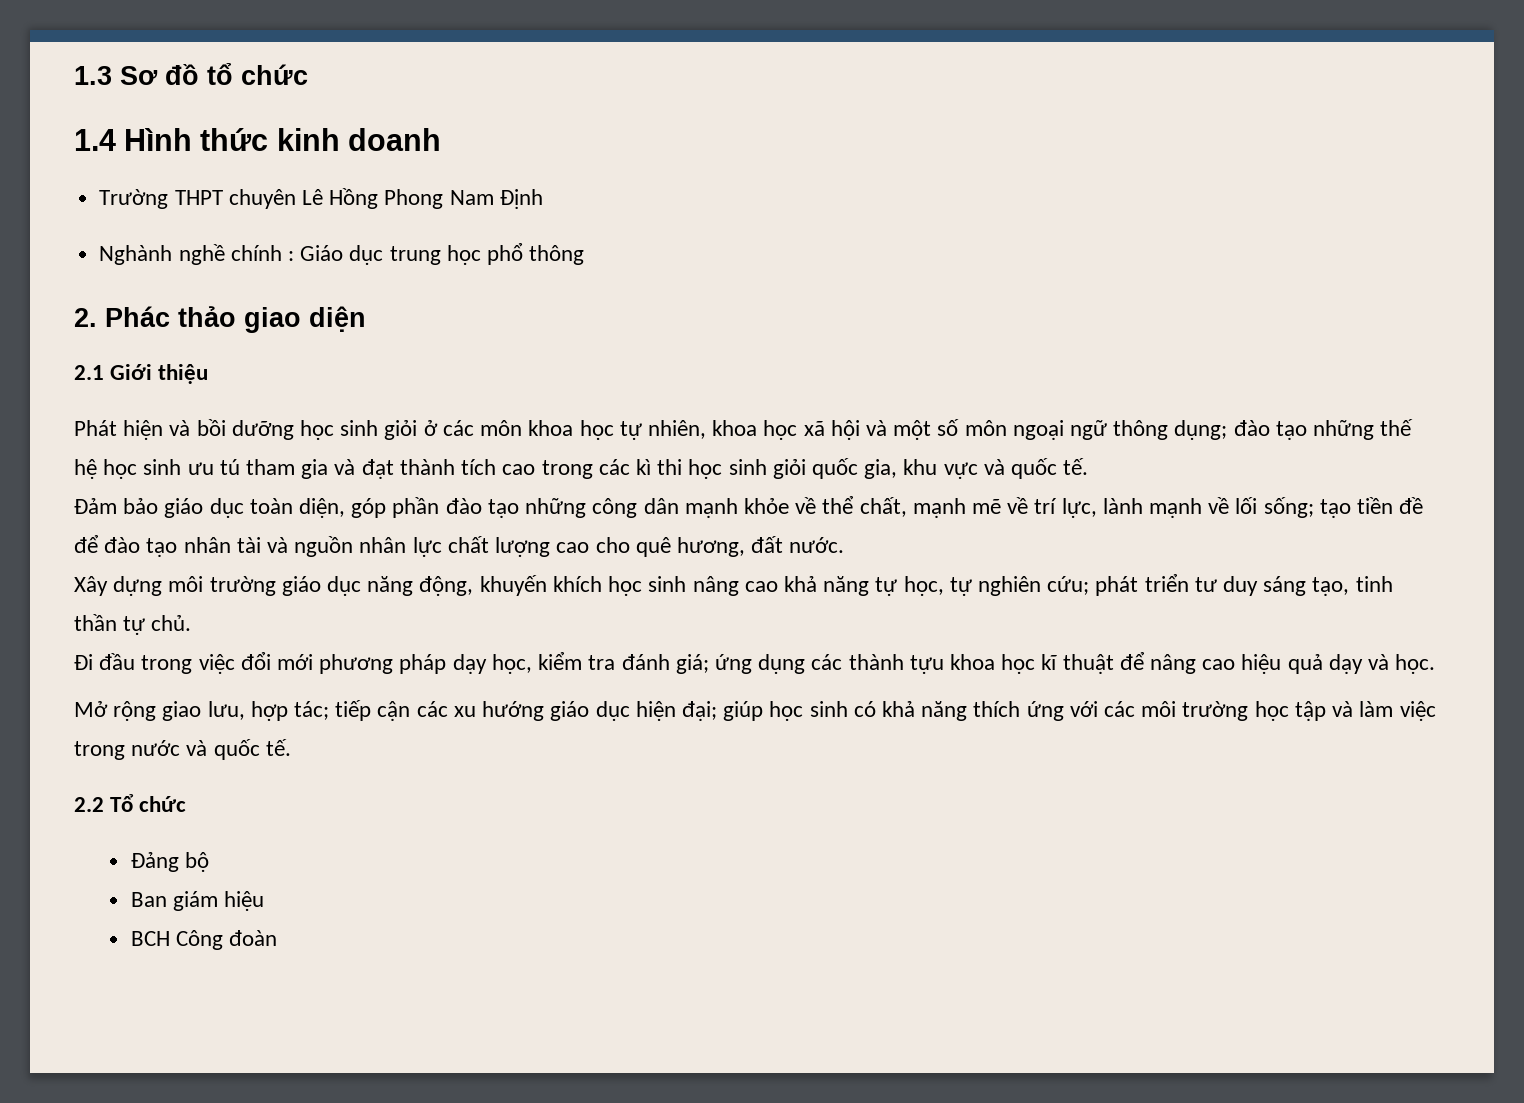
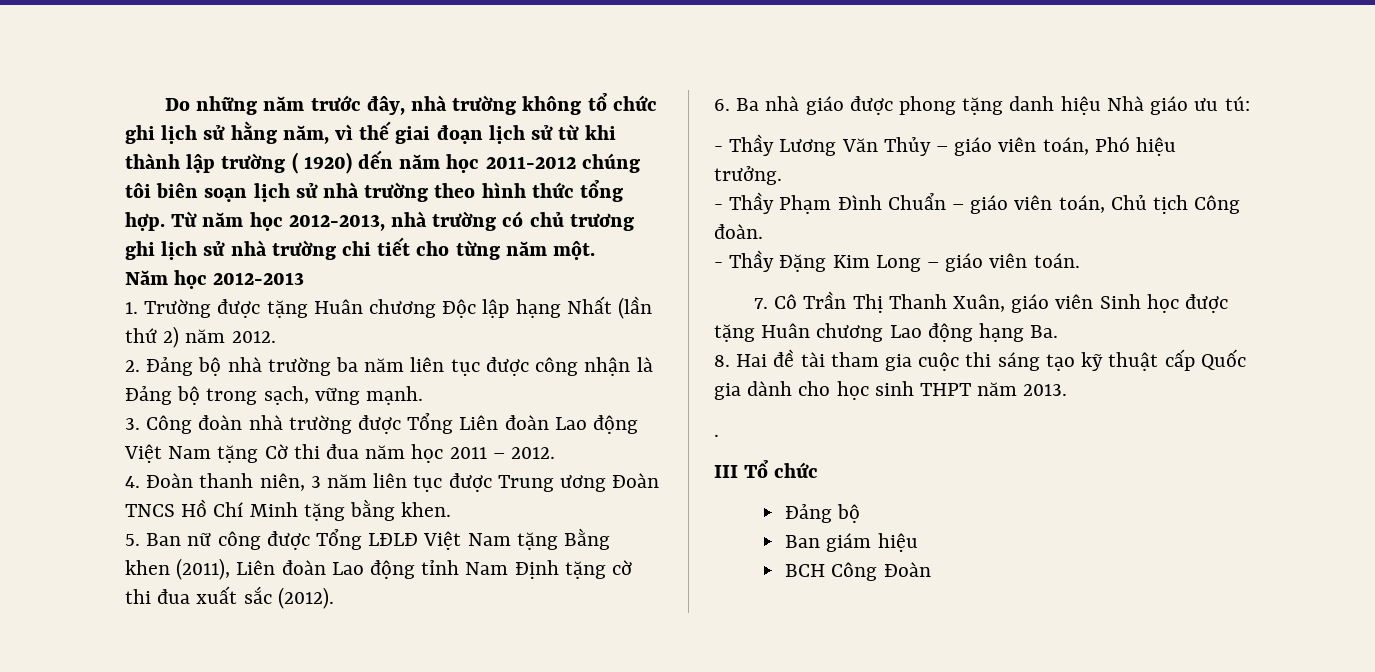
[74,63,308,85] [74,128,441,151] [99,188,543,209] [99,243,585,265] [74,306,366,333] [74,364,209,384] [74,419,1414,440] [74,458,1089,479] [74,496,1424,518] [74,535,845,557] [74,574,1393,596] [74,614,192,635] [74,652,1436,674] [74,700,1436,721] [74,739,291,760] [74,797,104,812] 1.3 Sơ đồ tổ chức // 1.4 Hình thức kinh doanh // Trường THPT chuyên Lê Hồng Phong Nam Định // Nghành nghề chính : Giáo dục trung học phổ thông // 2. Phác thảo giao diện // 2.1 Giới thiệu // Phát hiện và bồi dưỡng học sinh giỏi ở các môn khoa học tự nhiên, khoa học xã hội và một số môn ngoại ngữ thông dụng; đào tạo những thế hệ học sinh ưu tú tham gia và đạt thành tích cao trong các kì thi học sinh giỏi quốc gia, khu vực và quốc tế. // Đảm bảo giáo dục toàn diện, góp phần đào tạo những công dân mạnh khỏe về thể chất, mạnh mẽ về trí lực, lành mạnh về lối sống; tạo tiền đề để đào tạo nhân tài và nguồn nhân lực chất lượng cao cho quê hương, đất nước. // Xây dựng môi trường giáo dục năng động, khuyến khích học sinh nâng cao khả năng tự học, tự nghiên cứu; phát triển tư duy sáng tạo, tinh thần tự chủ. // Đi đầu trong việc đổi mới phương pháp dạy học, kiểm tra đánh giá; ứng dụng các thành tựu khoa học kĩ thuật để nâng cao hiệu quả dạy và học. // Mở rộng giao lưu, hợp tác; tiếp cận các xu hướng giáo dục hiện đại; giúp học sinh có khả năng thích ứng với các môi trường học tập và làm việc trong nước và quốc tế. // 2.2 -> [164,92,657,115] [125,121,616,144] [125,150,640,174] [125,179,624,202] [125,211,634,231] [125,237,596,260] [125,270,305,289] [125,296,653,319] [125,326,276,348] [125,357,653,376] [125,386,424,405] [125,413,639,434] [124,444,556,463] [125,473,660,492] [125,499,452,521] [125,528,611,550] [125,558,633,580] [125,586,334,609] [714,96,1250,115] [714,134,1177,156] [714,166,782,185] [714,192,1241,214] [714,224,763,239] [714,250,1080,272] [753,291,1229,313] [714,323,1059,342] [714,349,1246,371] [714,381,1068,400] [714,434,719,437] [714,465,738,478] Do những năm trước đây, nhà trường không tổ chức ghi lịch sử hằng năm, vì thế giai đoạn lịch sử từ khi thành lập trường ( 1920) dến năm học 2011-2012 chúng tôi biên soạn lịch sử nhà trường theo hình thức tổng hợp. Từ năm học 2012-2013, nhà trường có chủ trương ghi lịch sử nhà trường chi tiết cho từng năm một. // Năm học 2012-2013 // 1. Trường được tặng Huân chương Độc lập hạng Nhất (lần thứ 2) năm 2012. // 2. Đảng bộ nhà trường ba năm liên tục được công nhận là Đảng bộ trong sạch, vững mạnh. // 3. Công đoàn nhà trường được Tổng Liên đoàn Lao động Việt Nam tặng Cờ thi đua năm học 2011 – 2012. // 4. Đoàn thanh niên, 3 năm liên tục được Trung ương Đoàn TNCS Hồ Chí Minh tặng bằng khen. // 5. Ban nữ công được Tổng LĐLĐ Việt Nam tặng Bằng khen (2011), Liên đoàn Lao động tỉnh Nam Định tặng cờ thi đua xuất sắc (2012). // 6. Ba nhà giáo được phong tặng danh hiệu Nhà giáo ưu tú: // - Thầy Lương Văn Thủy – giáo viên toán, Phó hiệu trưởng. // - Thầy Phạm Đình Chuẩn – giáo viên toán, Chủ tịch Công đoàn. // - Thầy Đặng Kim Long – giáo viên toán. // 7. Cô Trần Thị Thanh Xuân, giáo viên Sinh học được tặng Huân chương Lao động hạng Ba. // 8. Hai đề tài tham gia cuộc thi sáng tạo kỹ thuật cấp Quốc gia dành cho học sinh THPT năm 2013. // . // III
[228,930,277,946] đoàn -> [883,562,931,577] Đoàn

